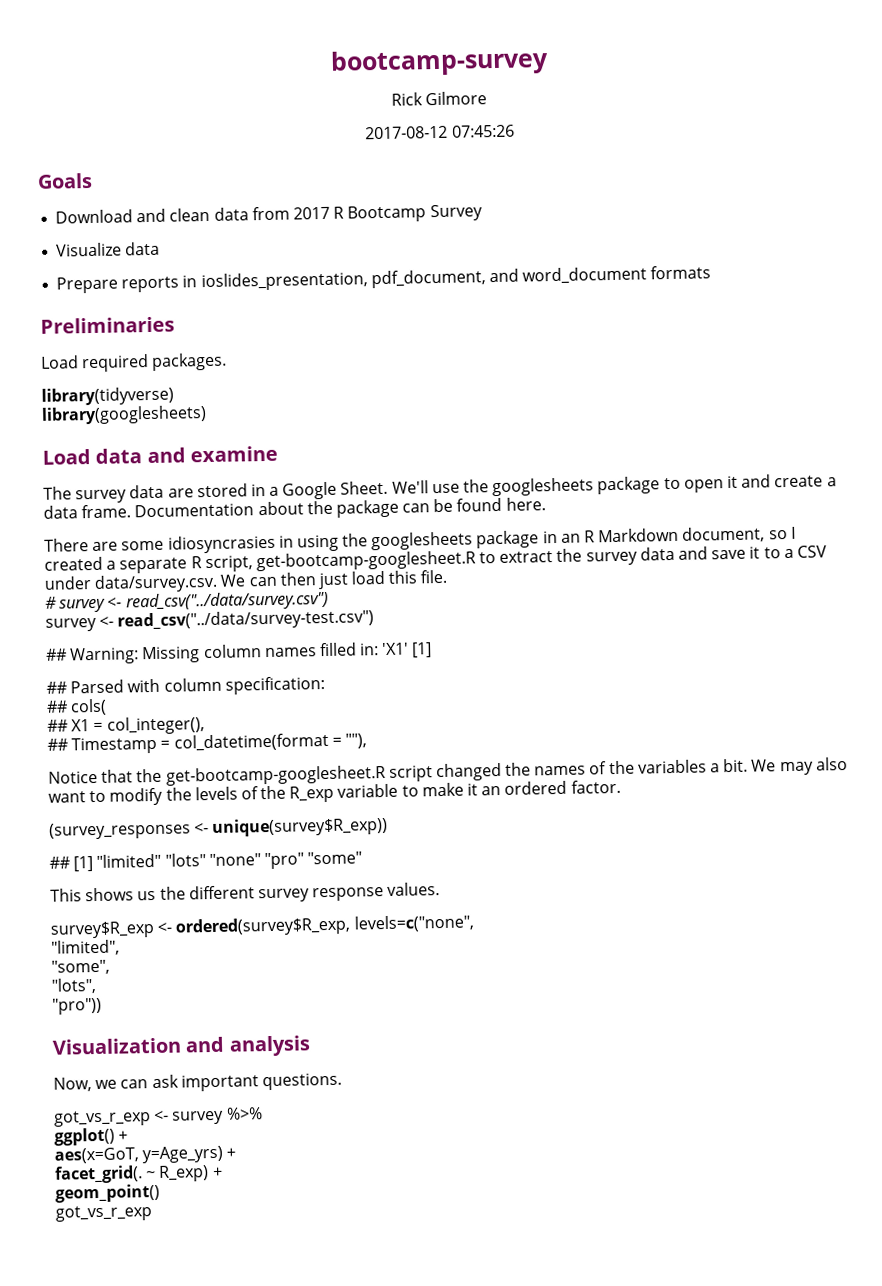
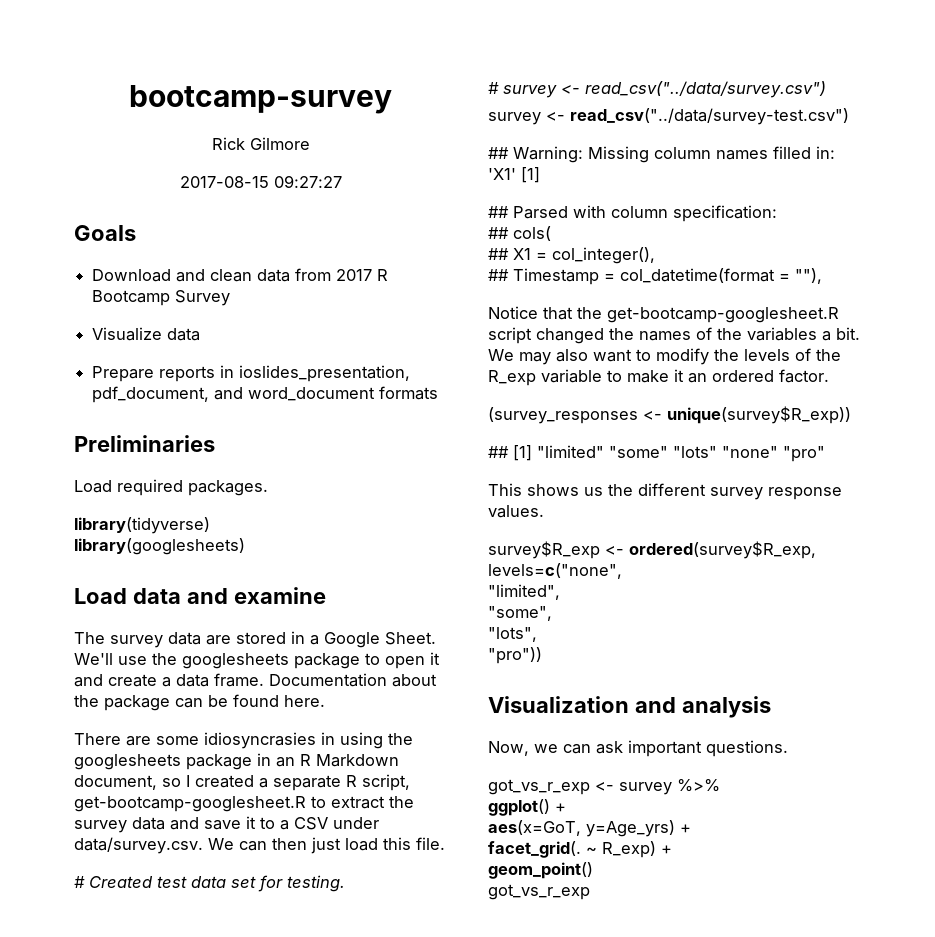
[365,124,515,140] 2017-08-12 07:45:26 -> [179,175,342,188] 2017-08-15 09:27:27
(448, 576) none -> [74,875,345,892] // # Created test data set for testing.
(162, 860) none -> [609,446,668,458] "some"
[307,851,363,865] "some" -> (825, 454) none

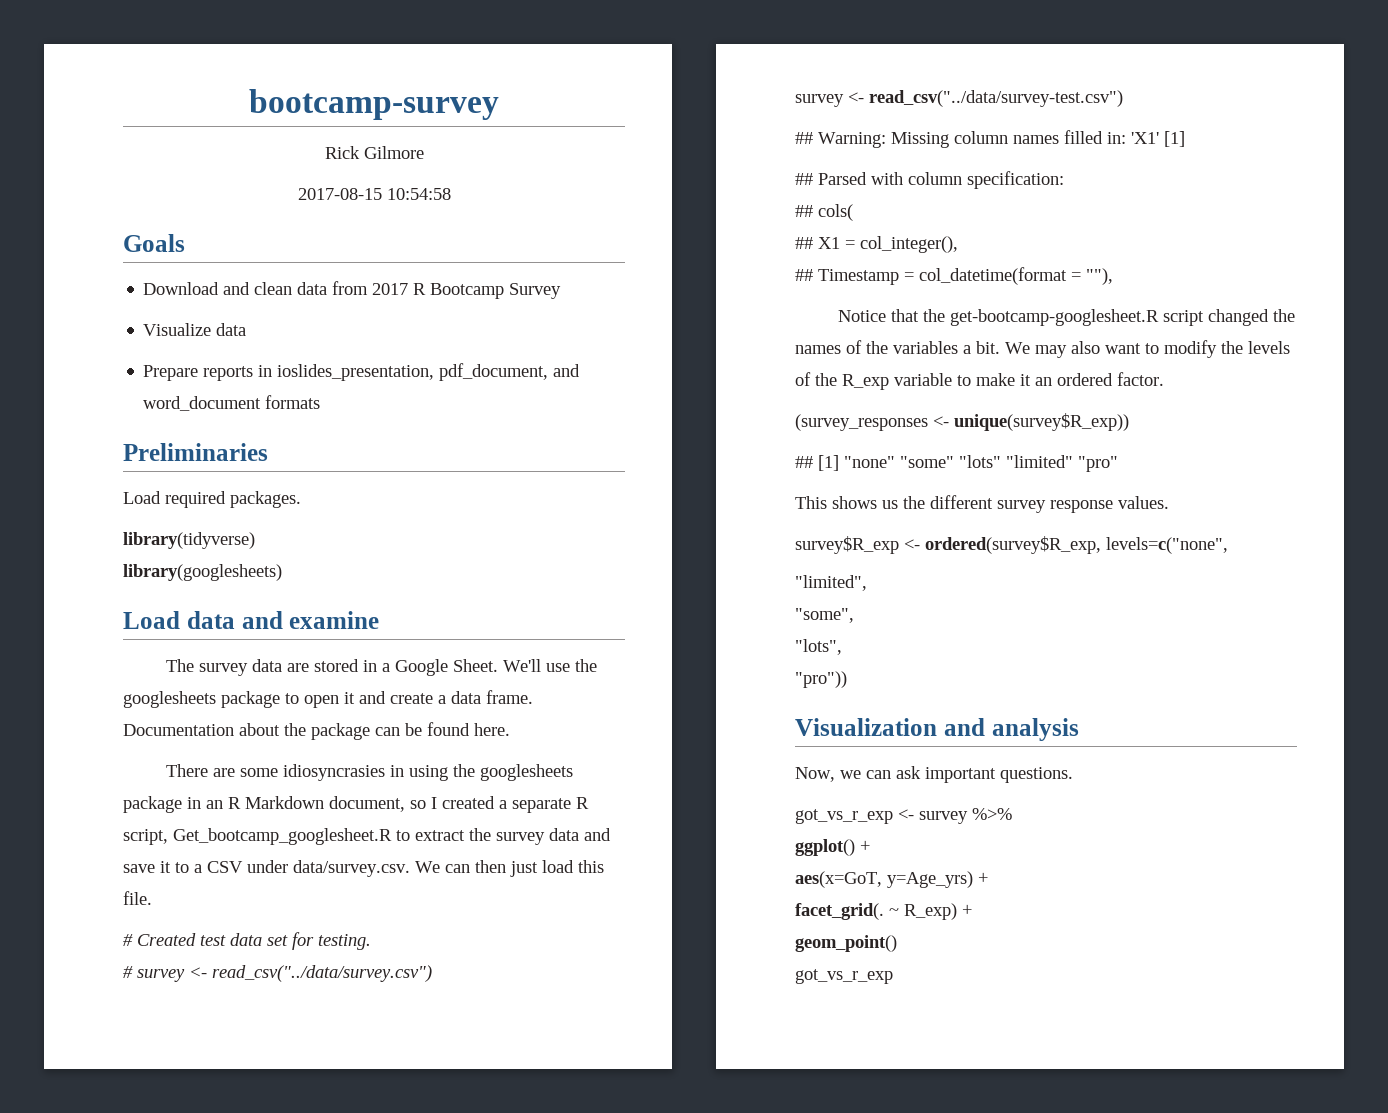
[273,175,342,188] 09:27:27 -> [386,188,451,200] 10:54:58
[74,796,306,812] get-bootcamp-googlesheet.R -> [173,828,392,845] Get_bootcamp_googlesheet.R
[537,445,604,458] "limited" -> [844,456,895,468] "none"
[722,446,778,458] "none" -> [1006,455,1073,468] "limited"

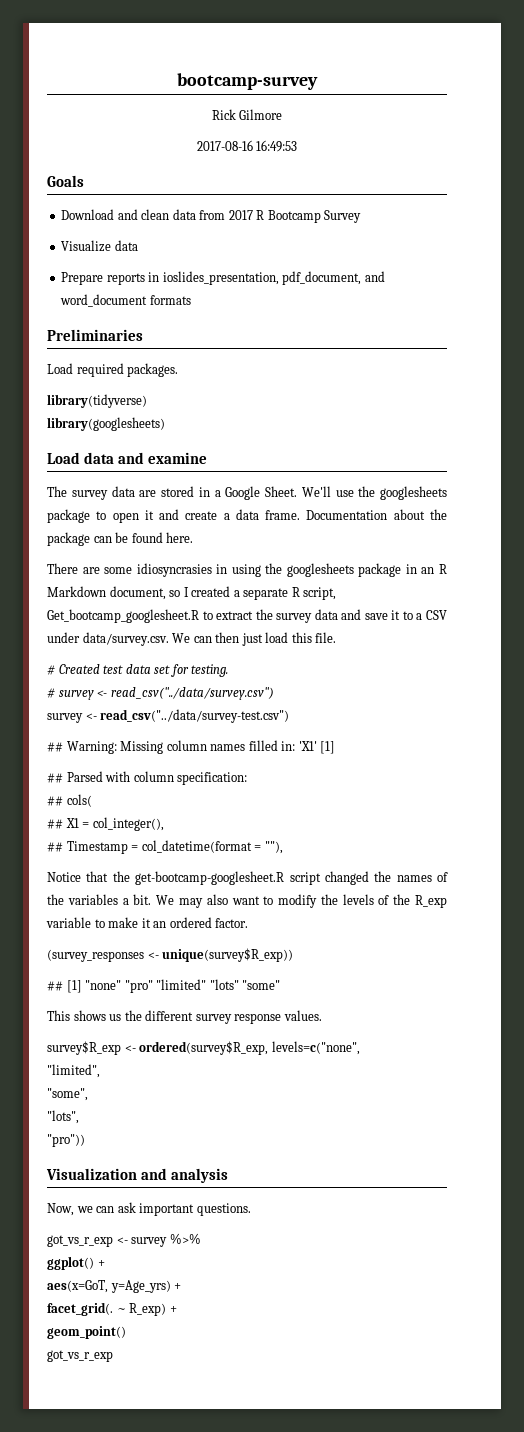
[297,188,451,200] 2017-08-15 10:54:58 -> [196,140,298,152] 2017-08-16 16:49:53
[900,455,1118,472] "some" "lots" "limited" "pro" -> [124,979,281,993] "pro" "limited" "lots" "some"

